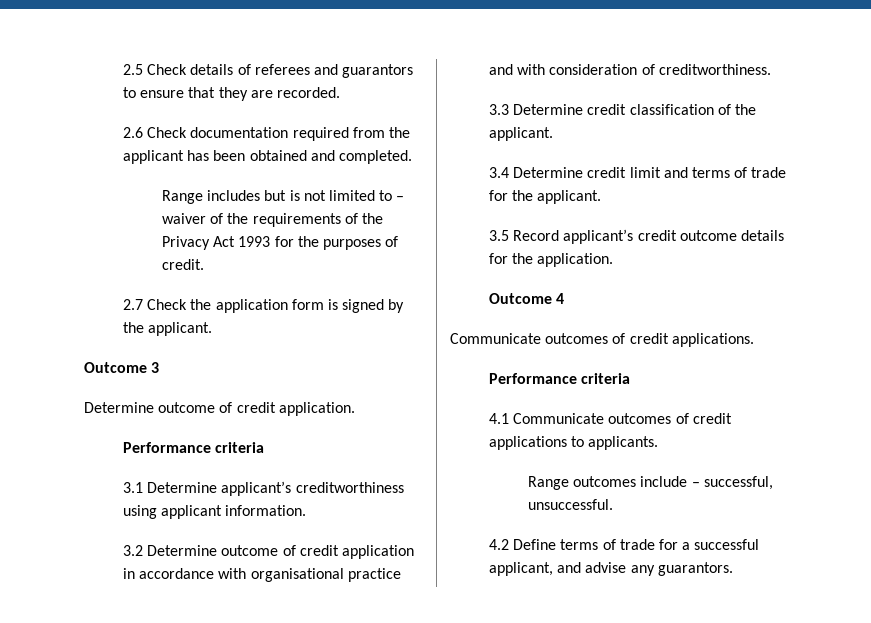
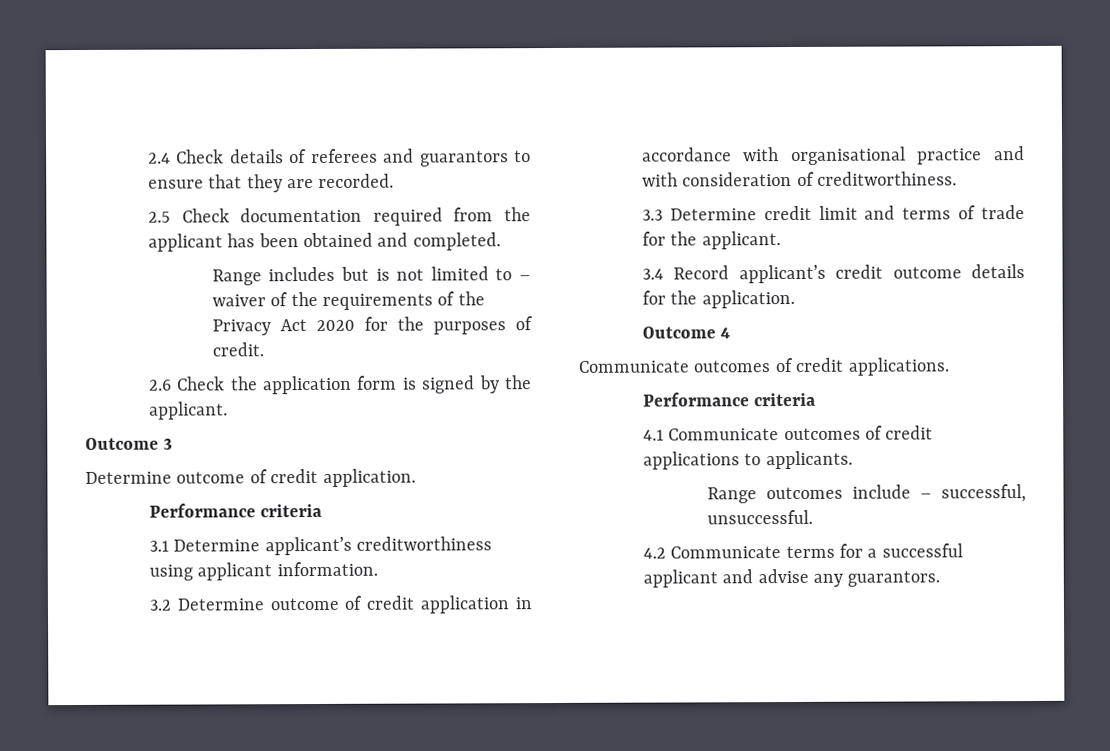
[123,64,144,75] 2.5 -> [147,152,171,164] 2.4
[123,127,144,138] 2.6 -> [147,211,171,223] 2.5
[238,236,271,247] 1993 -> [315,319,355,332] 2020
[123,299,144,310] 2.7 -> [148,379,172,391] 2.6
[629,104,756,115] [489,127,554,141] [489,167,627,178] classification of the applicant. // 3.4 Determine credit -> (812, 213) none
[489,230,510,241] 3.5 -> [641,268,664,280] 3.4
[513,539,655,550] Define terms of trade -> [670,545,835,559] Communicate terms
[489,562,554,576] applicant, -> [642,569,718,588] applicant

